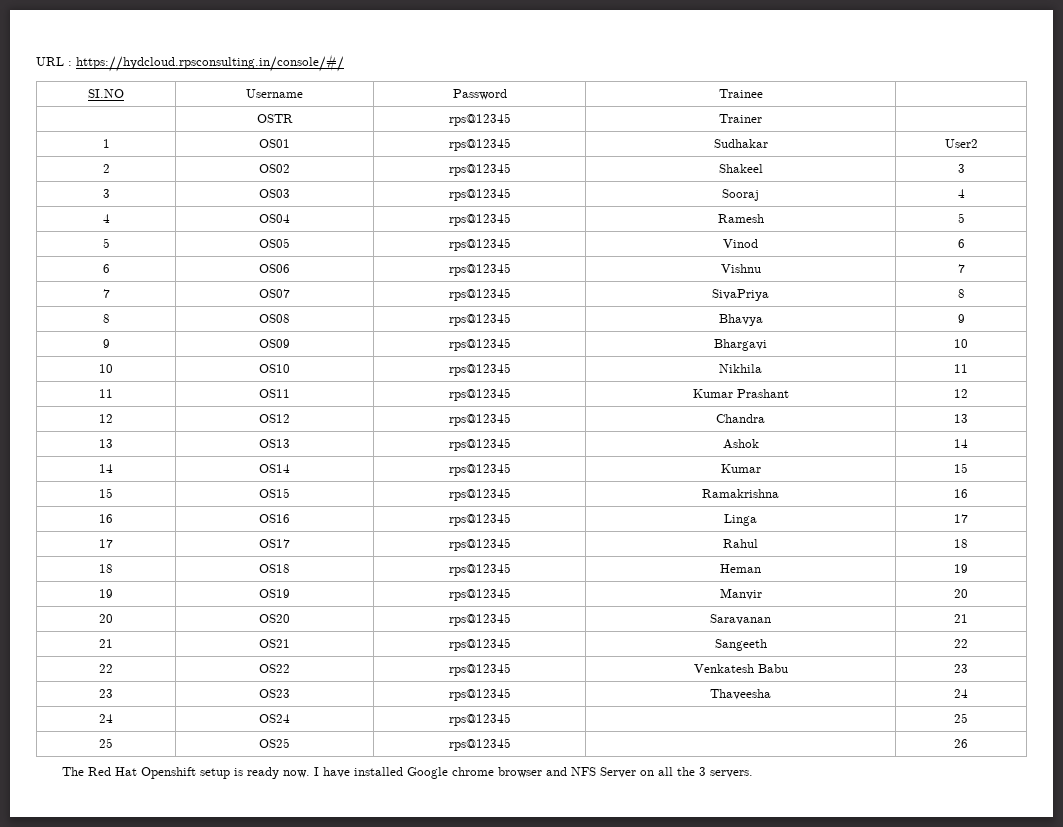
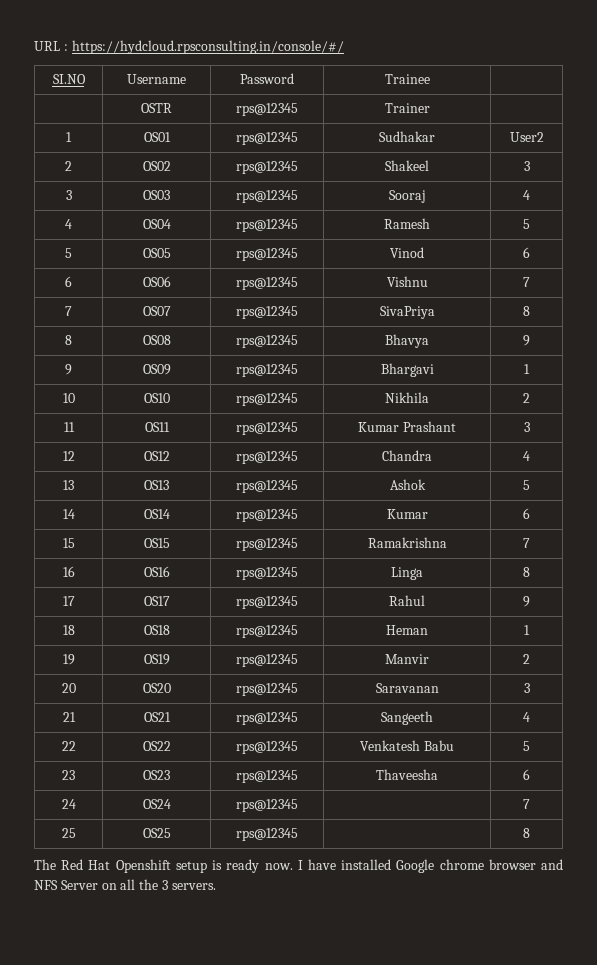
[954,339,968,348] 10 -> [524,364,530,374] 1
[954,364,968,373] 11 -> [523,393,530,403] 2
[954,389,968,398] 12 -> [523,422,530,432] 3
[954,414,968,423] 13 -> [523,451,530,461] 4
[954,439,968,448] 14 -> [523,480,530,490] 5
[954,463,968,473] 15 -> [523,508,530,519] 6
[954,489,968,498] 16 -> [523,538,530,548] 7
[954,514,968,523] 17 -> [523,567,530,577] 8
[954,539,968,548] 18 -> [523,596,530,607] 9
[954,564,968,573] 19 -> [524,625,530,635] 1
[954,589,968,598] 20 -> [523,654,530,664] 2
[954,614,968,623] 21 -> [523,683,530,693] 3
[954,639,968,648] 22 -> [523,712,530,722] 4
[954,664,968,673] 23 -> [523,741,530,751] 5
[954,689,968,698] 24 -> [523,769,530,780] 6
[954,713,968,723] 25 -> [523,799,530,809] 7
[954,739,968,748] 26 -> [523,828,530,838] 8

